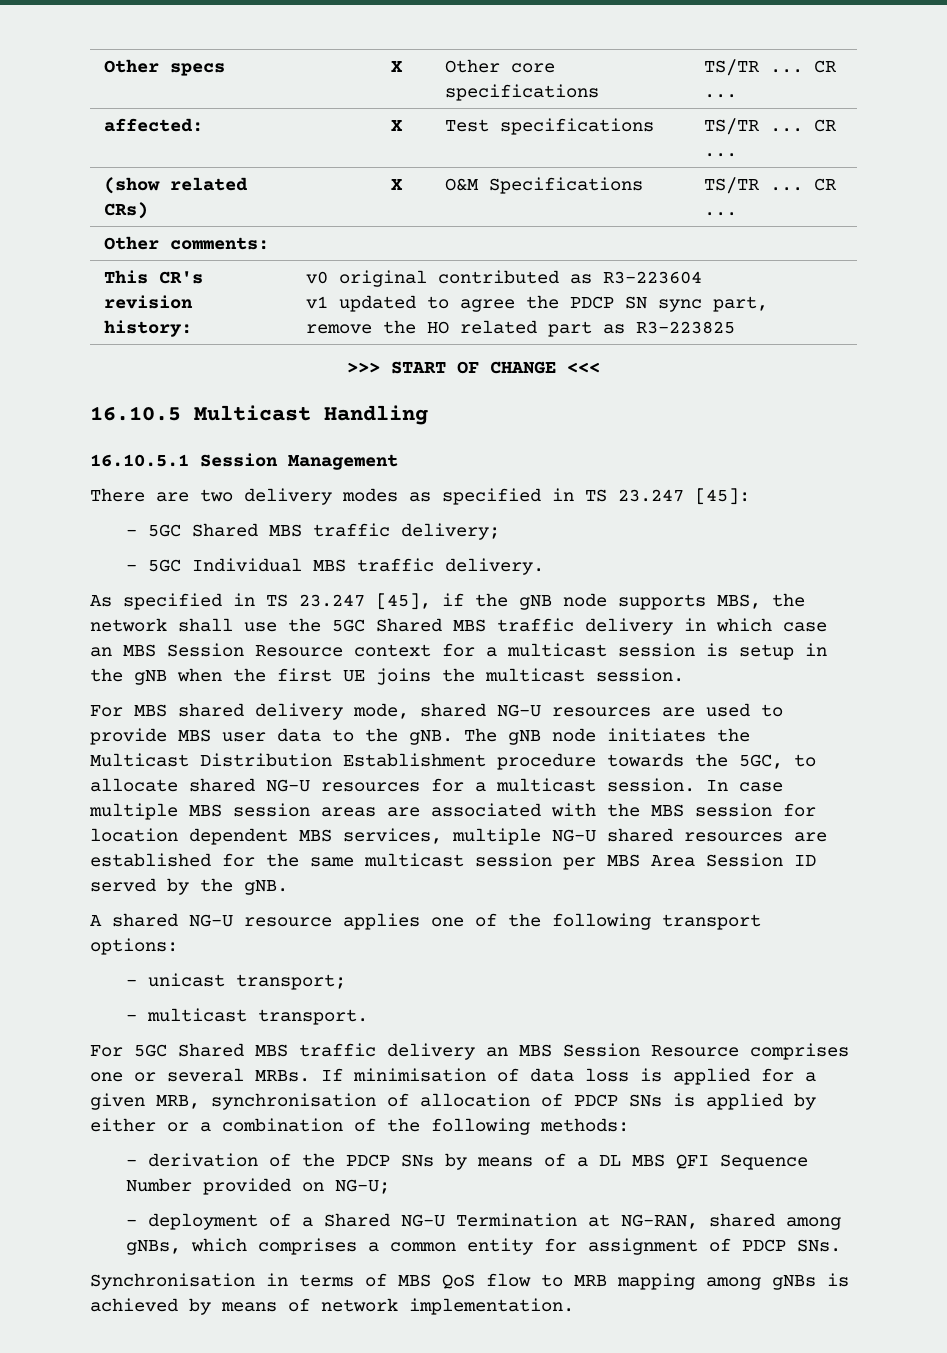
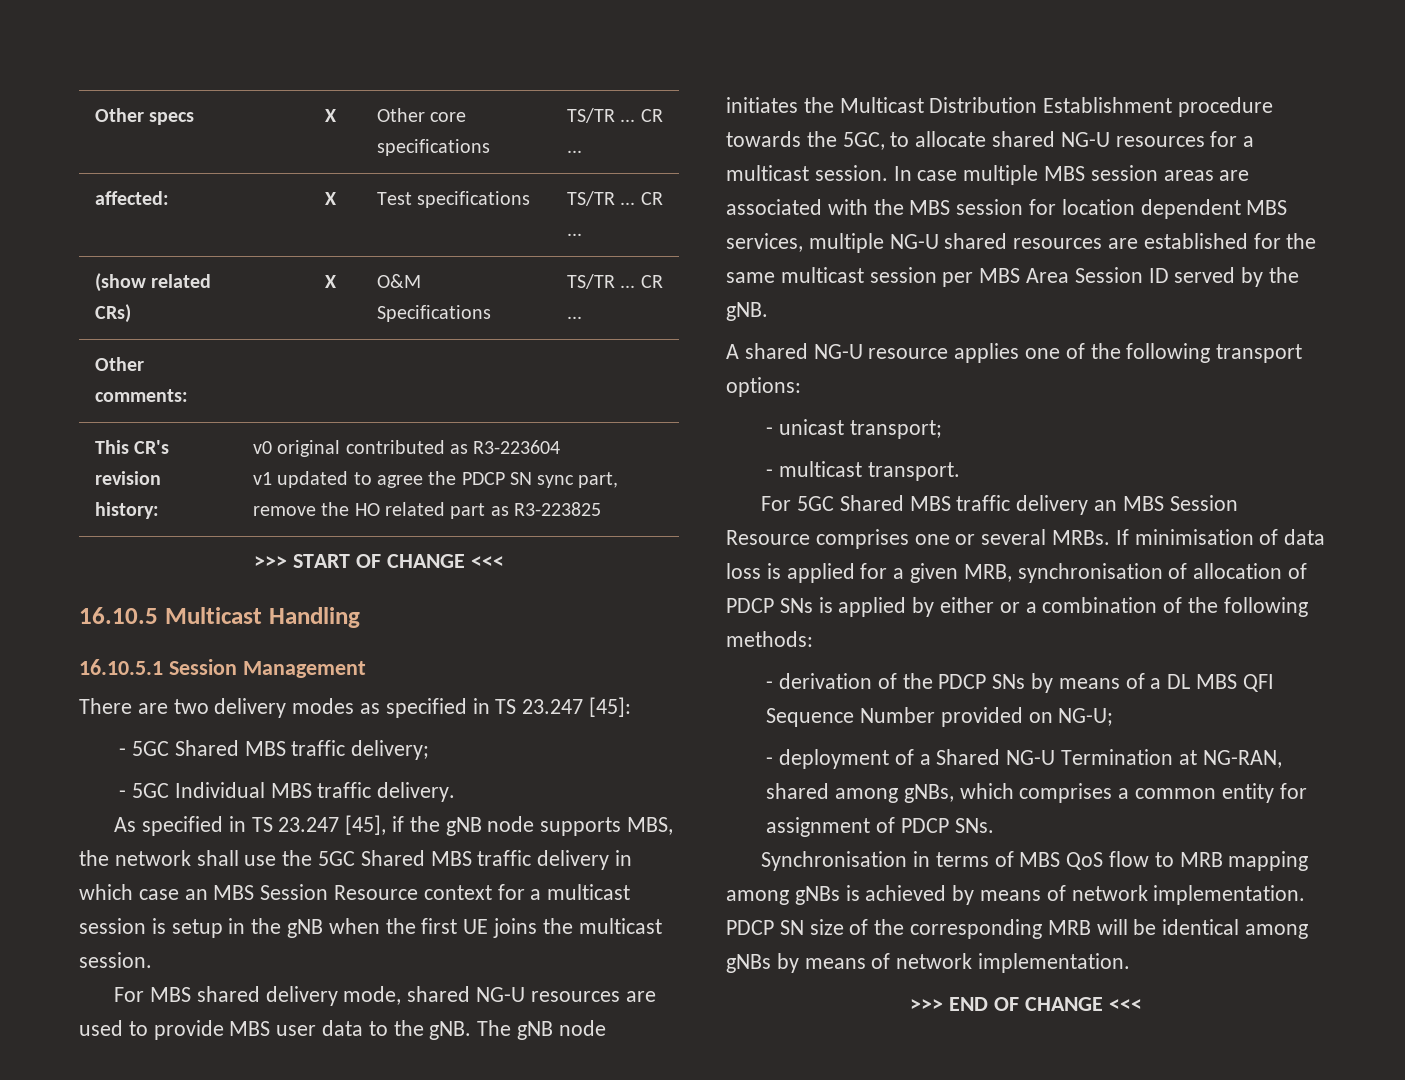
(574, 1306) none -> [726,919,1309,939] [726,953,1131,973] [910,997,1142,1011] PDCP SN size of the corresponding MRB will be identical among gNBs by means of network implementation. // >>> END OF CHANGE <<<

